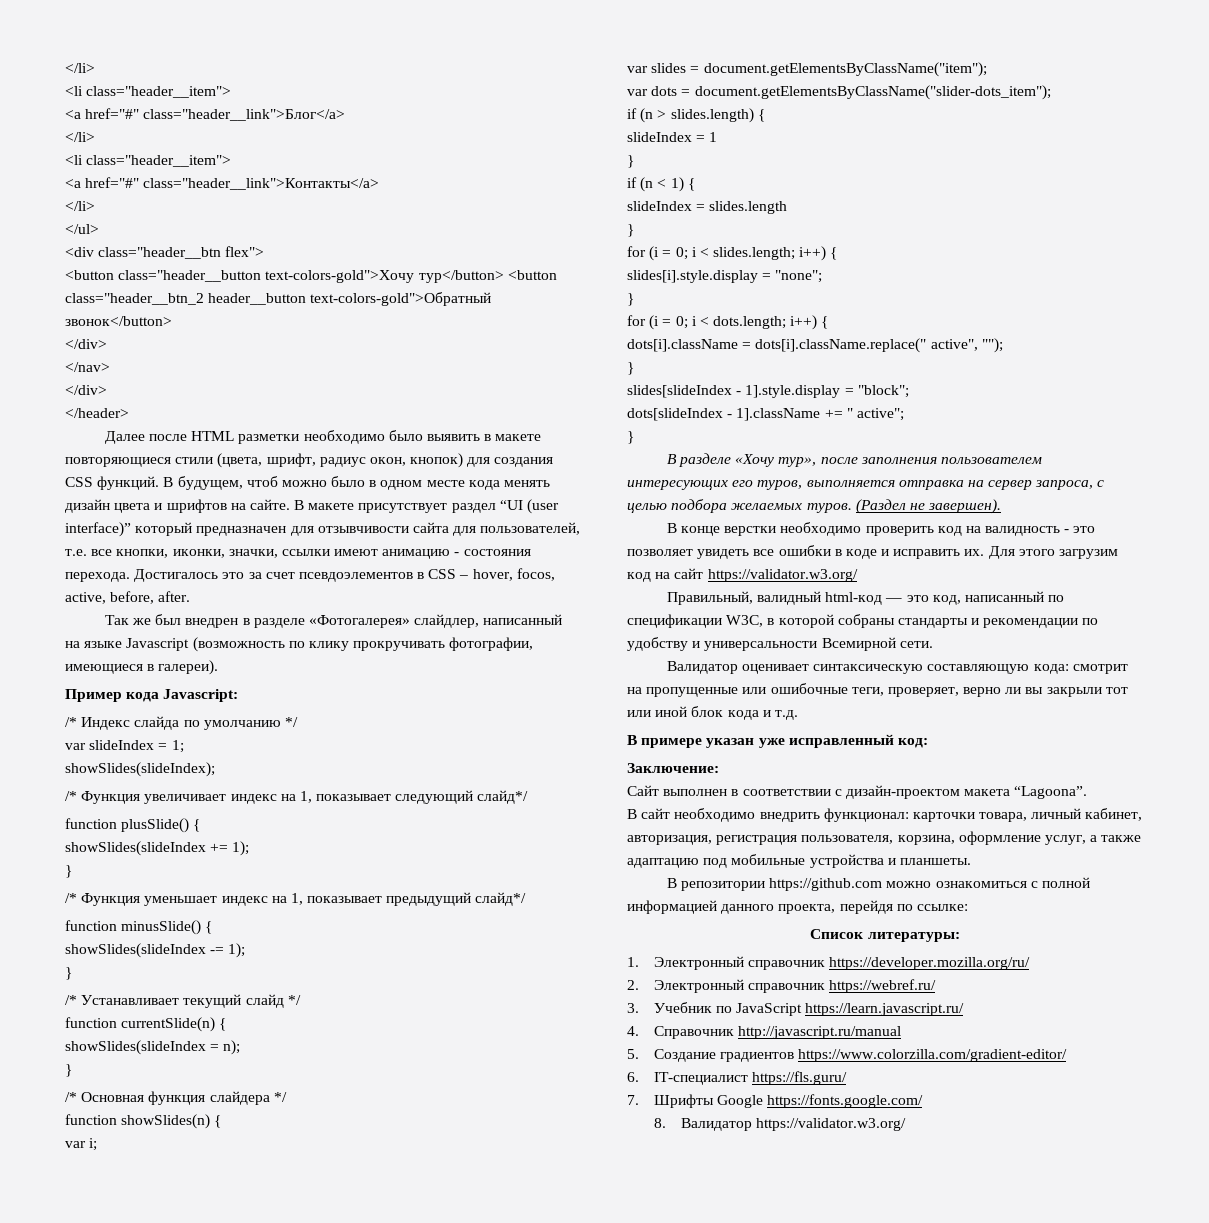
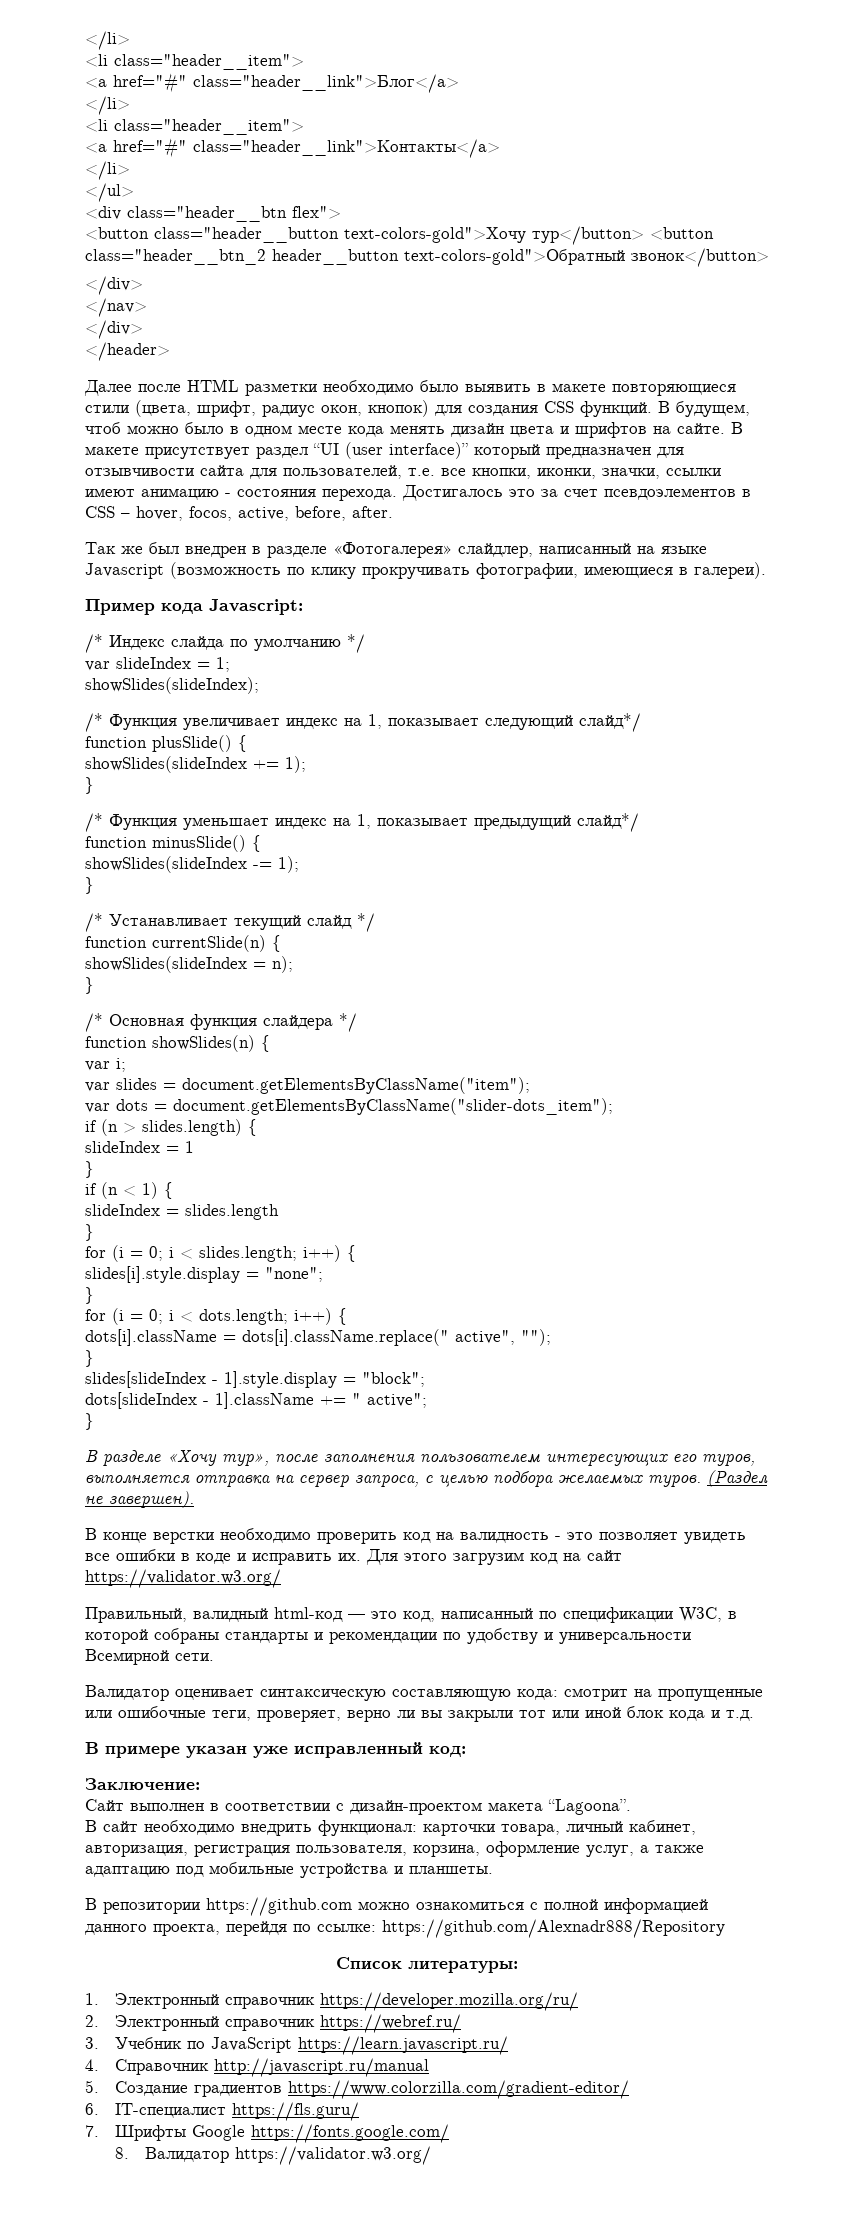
(968, 907) none -> [382,1919,725,1938] https://github.com/Alexnadr888/Repository

